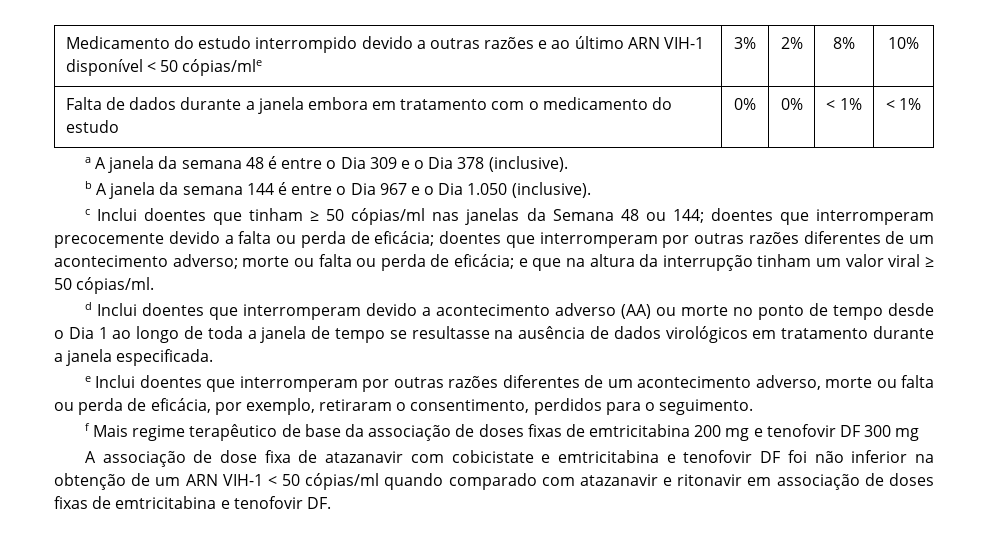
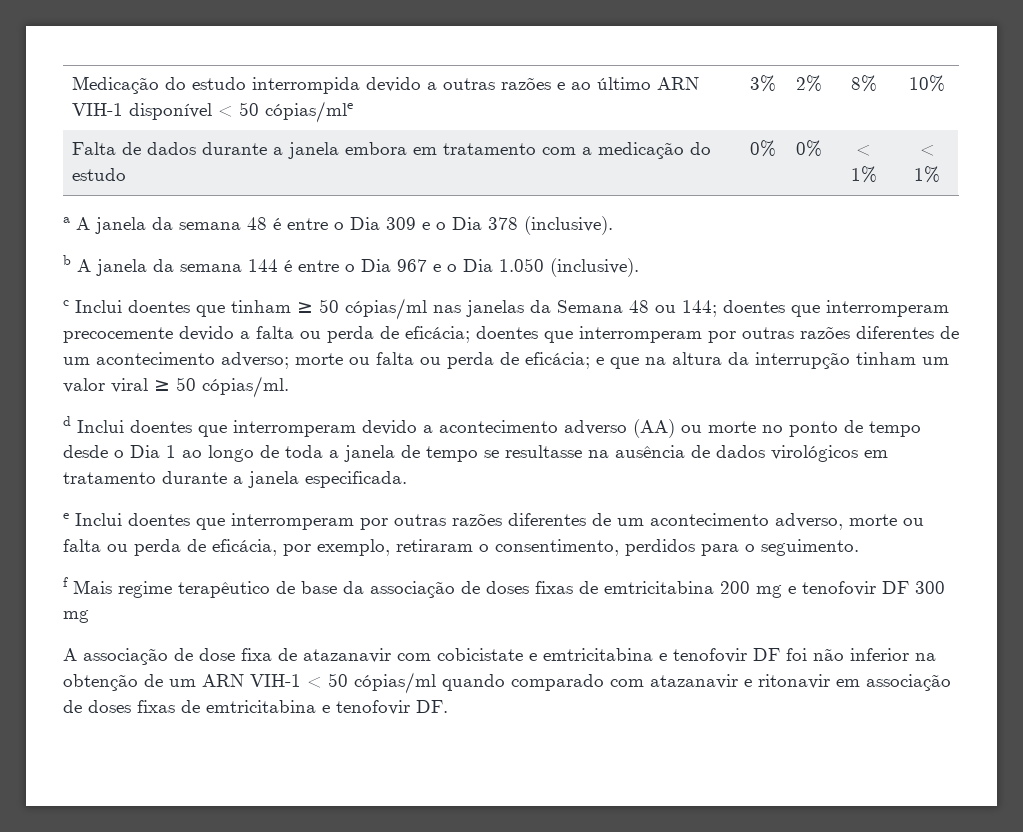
[65,36,358,53] Medicamento do estudo interrompido -> [72,76,361,94] Medicação do estudo interrompida
[528,97,648,110] o medicamento -> [582,142,685,159] a medicação

